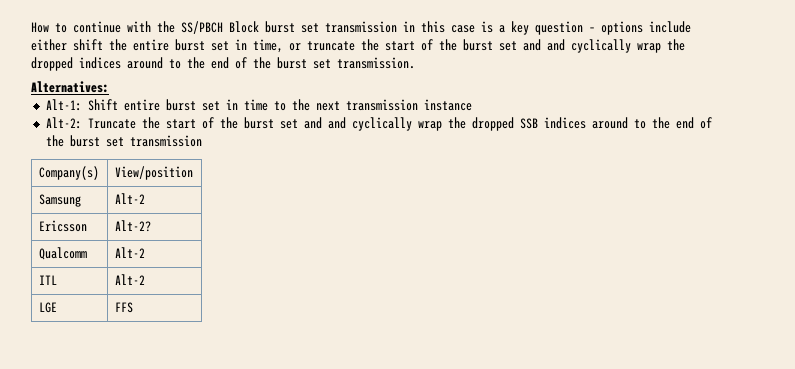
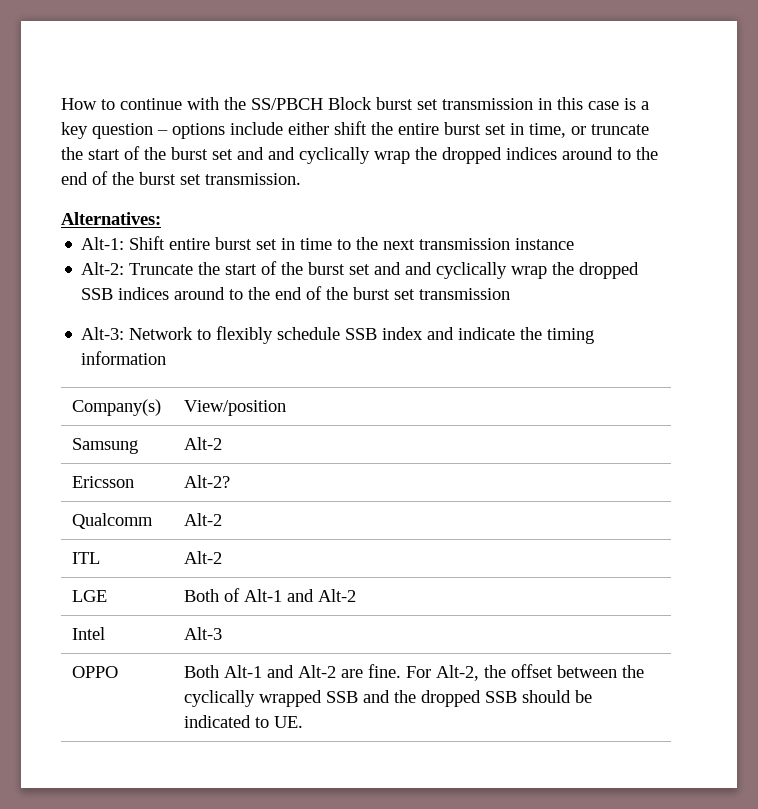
(202, 141) none -> [81,326,595,344] [81,351,167,365] // Alt-3: Network to flexibly schedule SSB index and indicate the timing information
[114,302,133,313] FFS -> [184,588,357,602] [72,627,106,640] [184,627,223,640] [72,666,119,678] [184,664,645,681] [184,690,593,707] [184,715,304,728] Both of Alt-1 and Alt-2 // Intel | Alt-3 // OPPO | Both Alt-1 and Alt-2 are fine. For Alt-2, the offset between the cyclically wrapped SSB and the dropped SSB should be indicated to UE.

